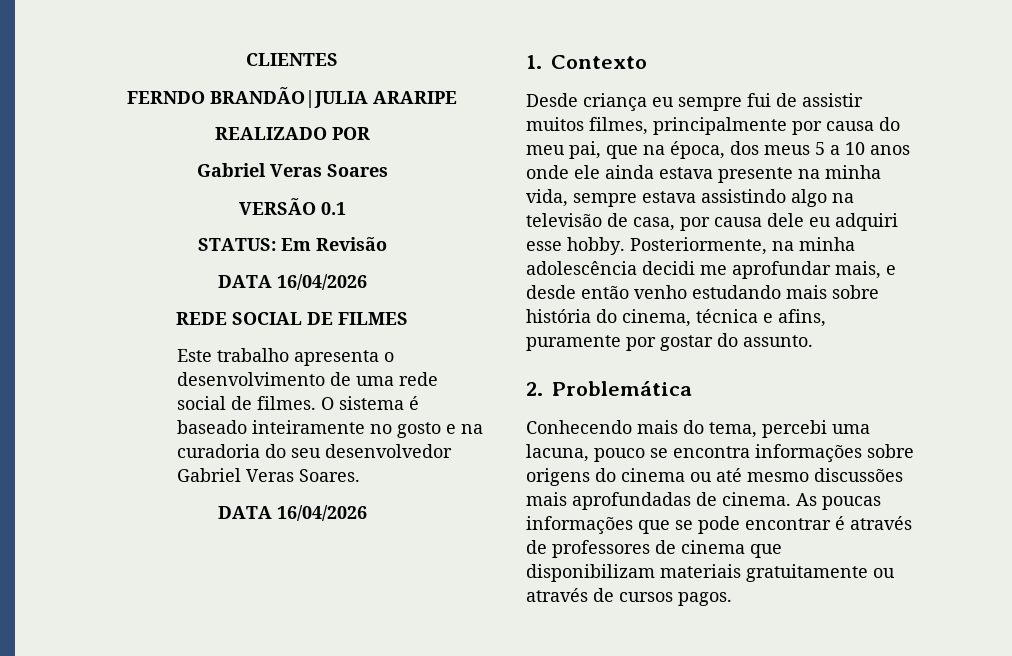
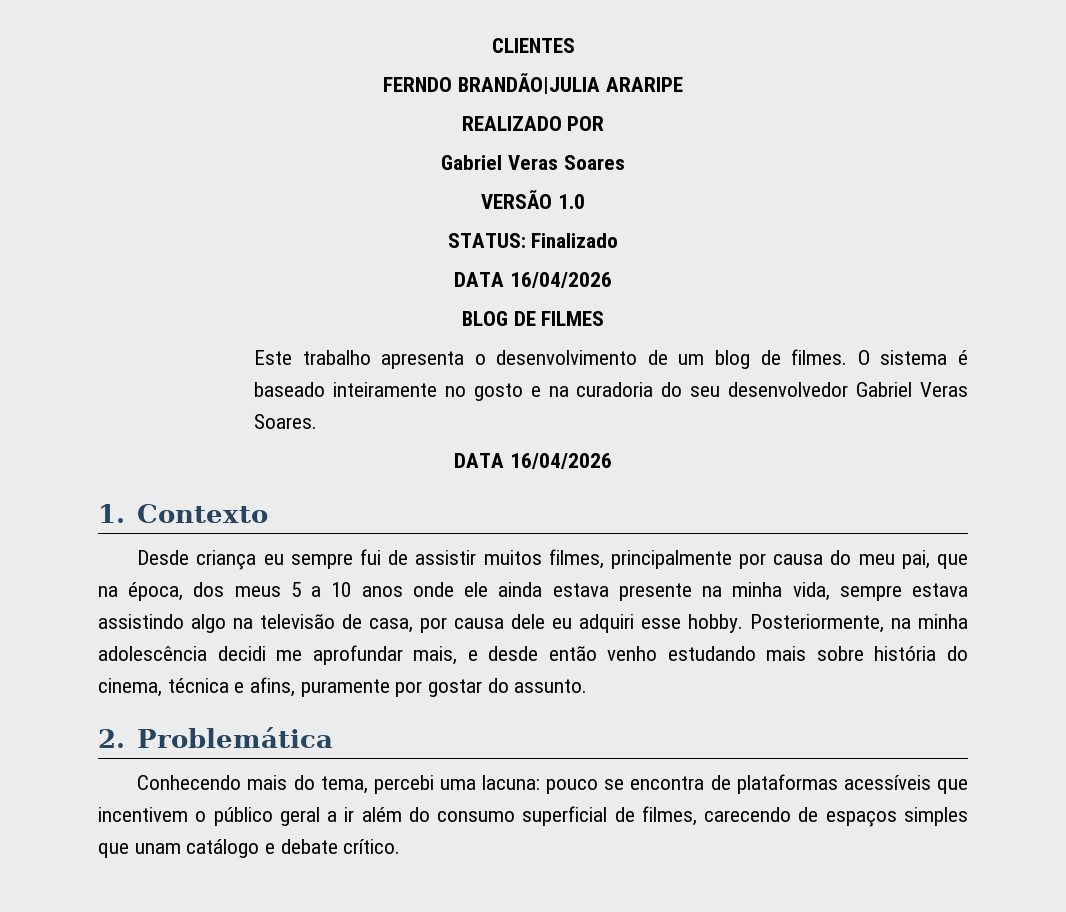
[320,202,346,215] 0.1 -> [557,194,585,209] 1.0
[280,237,387,251] [217,274,367,290] [176,312,302,325] Em Revisão // DATA 16/04/2026 // REDE SOCIAL -> [531,233,619,248] [454,272,612,288] [461,311,508,326] Finalizado // DATA 16/04/2026 // BLOG
[356,372,439,386] [177,396,227,410] uma rede social -> [678,350,751,369] um blog
[526,444,589,462] lacuna, -> [482,775,541,790] lacuna:
[755,444,914,462] [526,468,903,486] [526,492,881,510] [526,516,912,534] [526,540,782,558] [526,564,895,582] [526,588,732,606] informações sobre origens do cinema ou até mesmo discussões mais aprofundadas de cinema. As poucas informações que se pode encontrar é através de professores de cinema que disponibilizam materiais gratuitamente ou através de cursos pagos. -> [710,774,968,794] [98,806,968,827] [98,839,401,858] de plataformas acessíveis que incentivem o público geral a ir além do consumo superficial de filmes, carecendo de espaços simples que unam catálogo e debate crítico.

